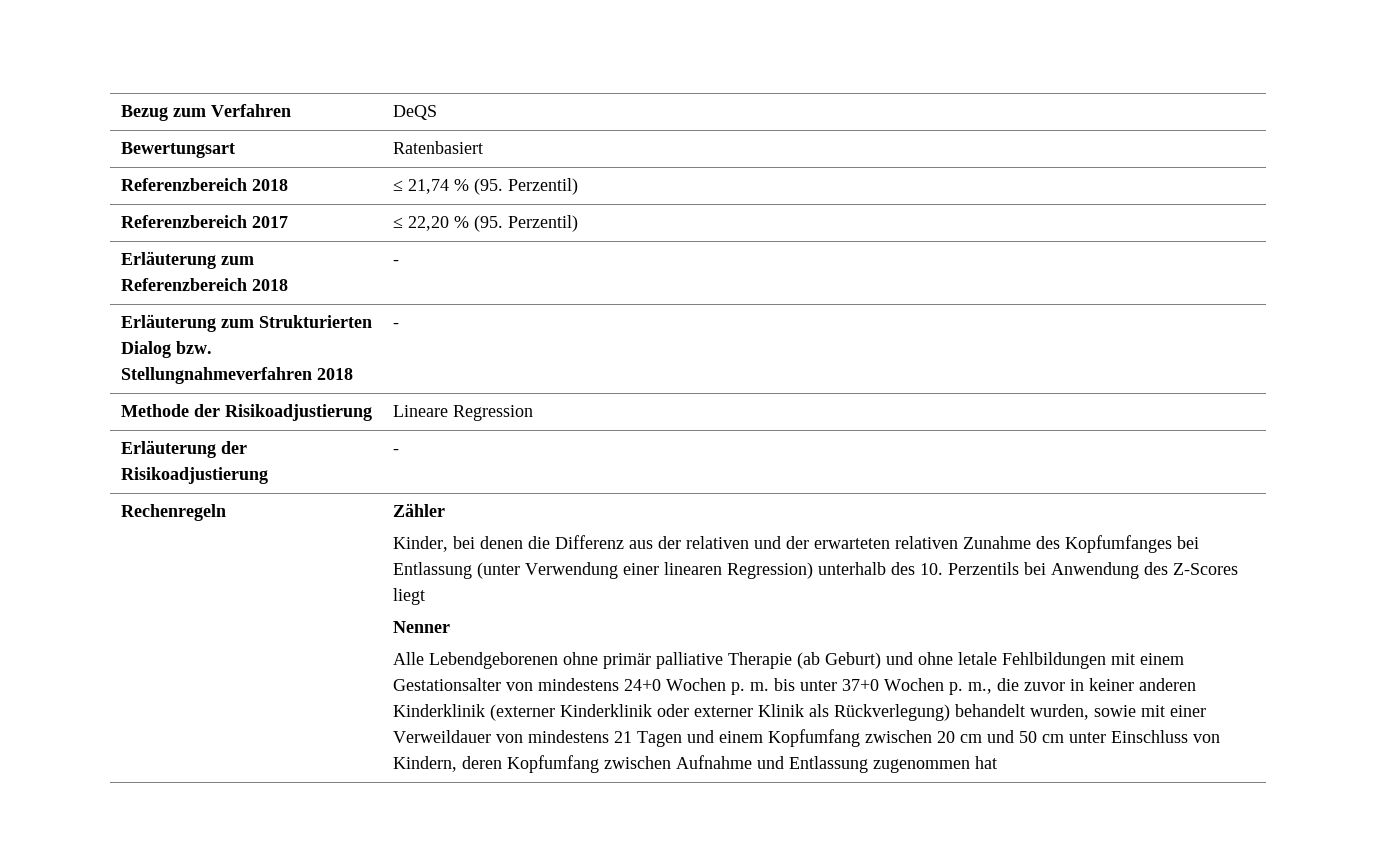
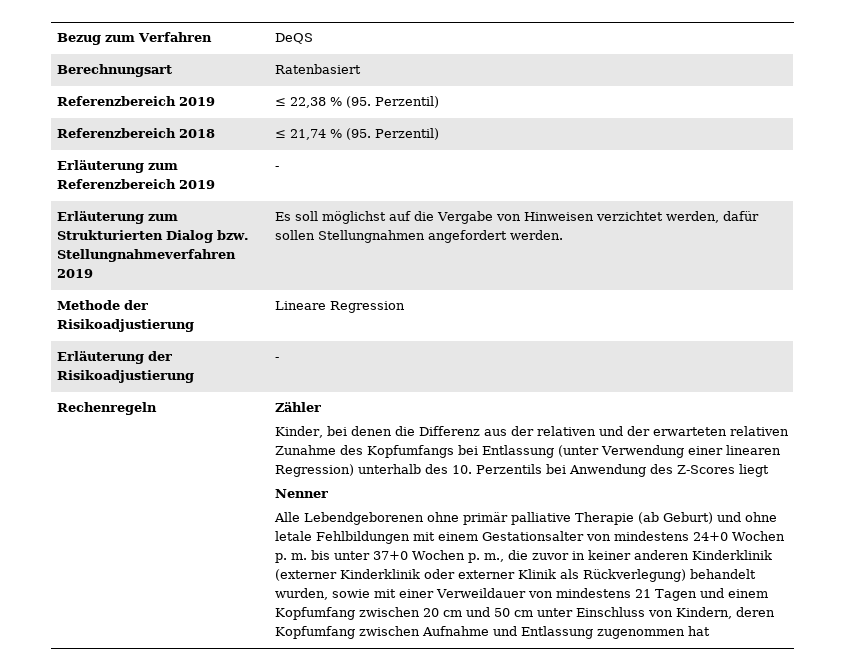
[120,142,235,158] Bewertungsart -> [56,64,172,77] Berechnungsart
(483, 147) none -> [56,96,215,106] [274,96,439,108] // Referenzbereich 2019 | ≤ 22,38 % (95. Perzentil)
[120,215,288,228] [392,215,578,232] // Referenzbereich 2017 | ≤ 22,20 % (95. Perzentil) -> (439, 134) none
[251,279,288,291] 2018 -> [178,180,215,189] 2019
[316,368,353,380] [392,323,399,328] 2018 | - -> [56,269,93,278] [274,211,759,224] [274,230,563,243] 2019 | Es soll möglichst auf die Vergabe von Hinweisen verzichtet werden, dafür sollen Stellungnahmen angefordert werden.
[1064,535,1172,553] Kopfumfanges -> [366,445,454,458] Kopfumfangs

